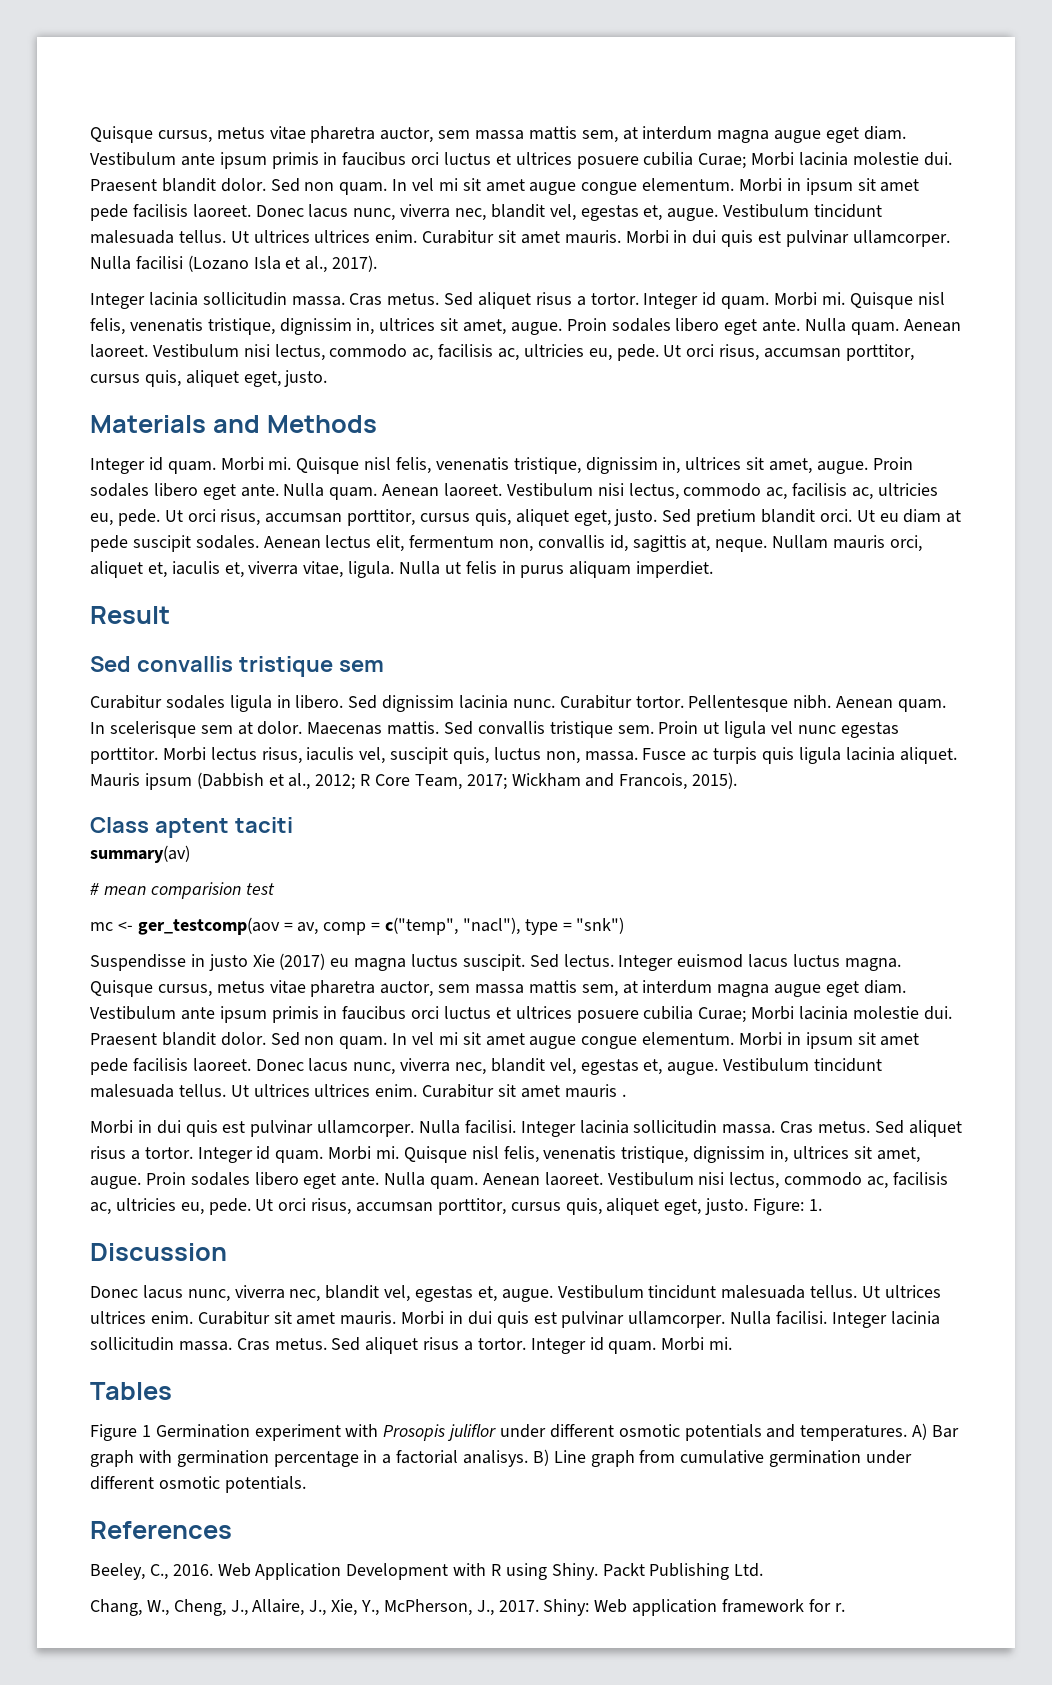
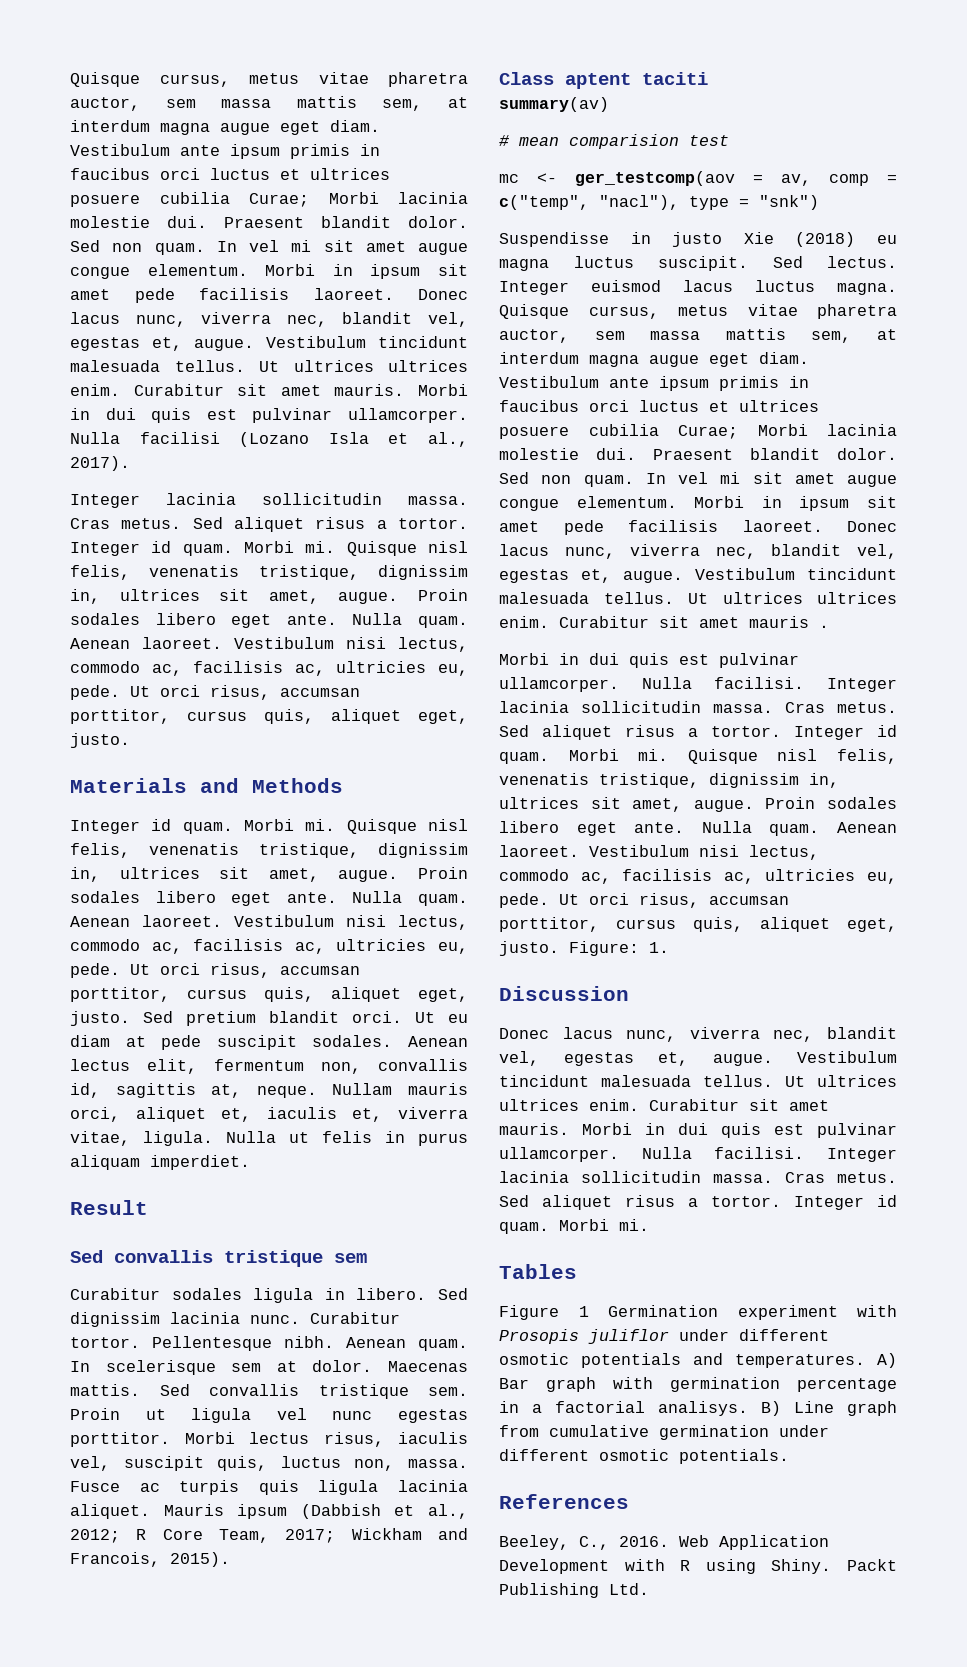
[279,953,326,970] (2017) -> [795,232,856,247] (2018)
[90,1599,845,1616] // Chang, W., Cheng, J., Allaire, J., Xie, Y., McPherson, J., 2017. Shiny: Web application framework for r. -> (649, 1589) none

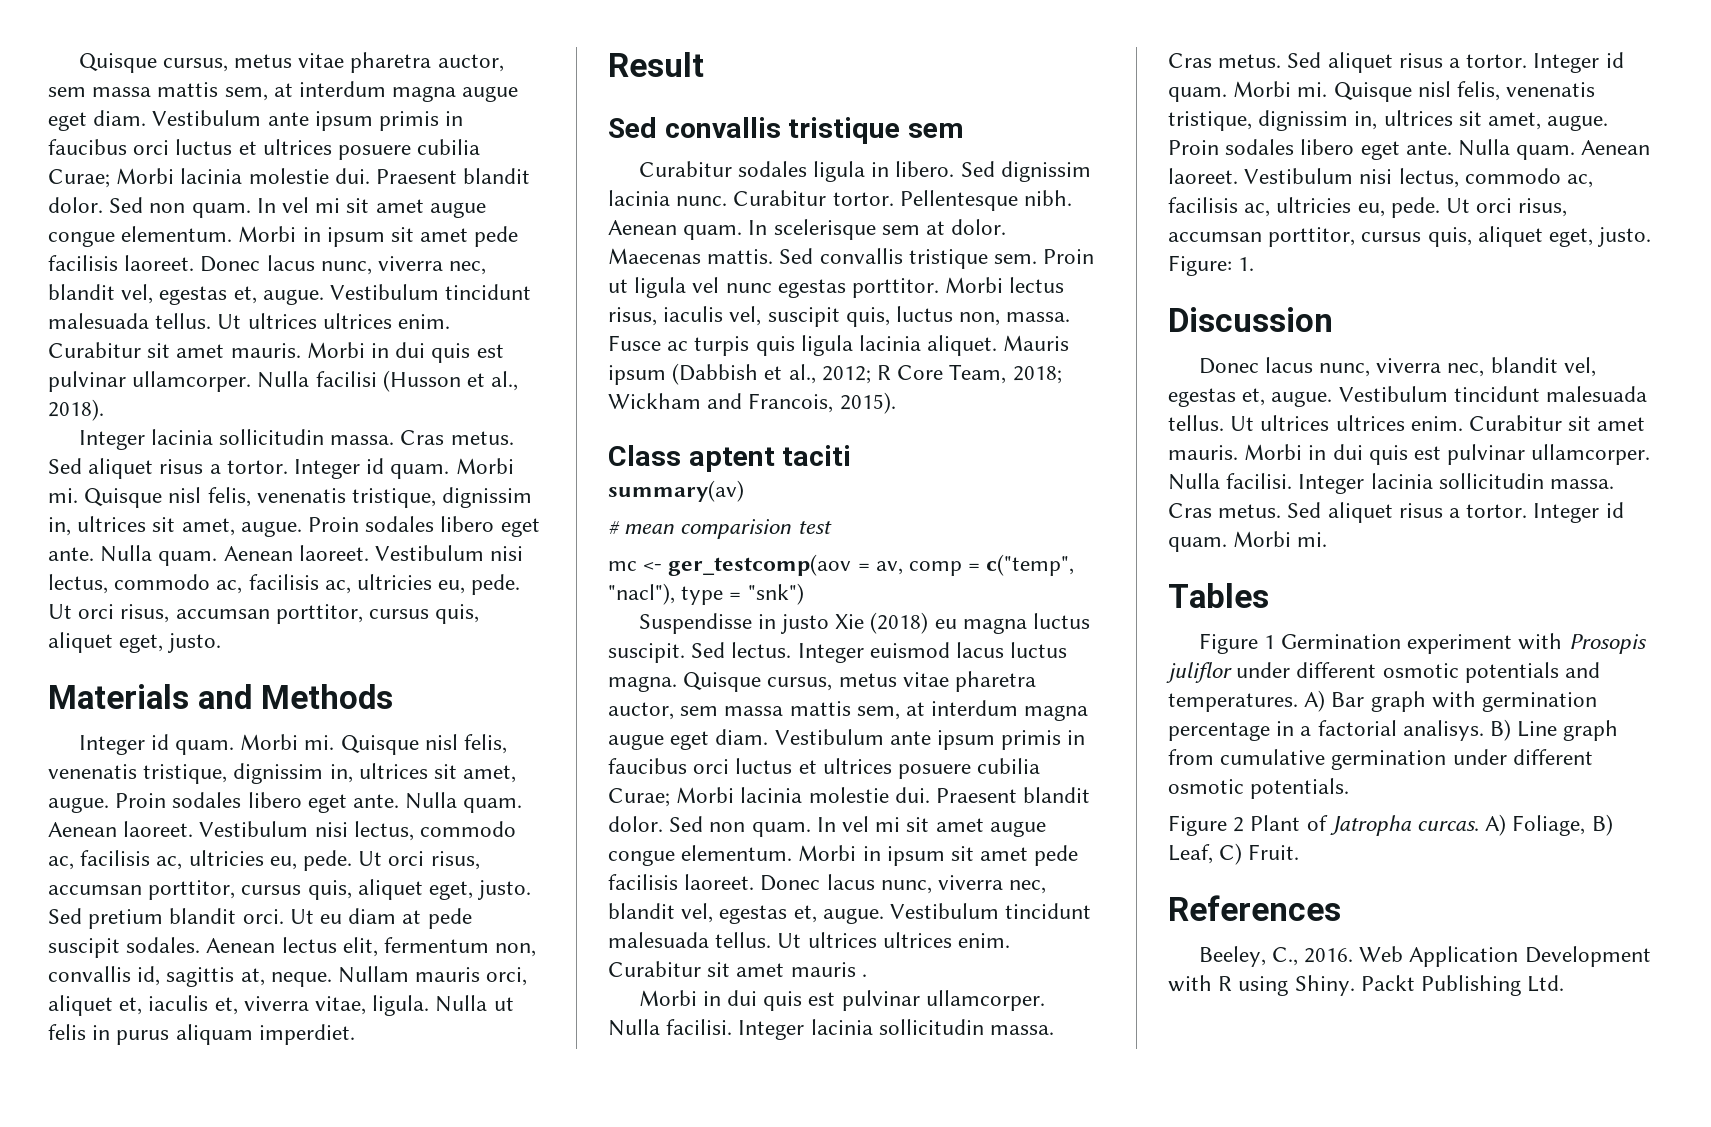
[239,432,469,447] [70,456,130,471] (Lozano Isla et al., 2017). -> [382,370,519,392] [48,399,104,421] (Husson et al., 2018).
[285,1529,336,1543] 2017; -> [1012,366,1062,384] 2018;
(789, 1456) none -> [1168,814,1613,836] [1168,843,1300,865] // Figure 2 Plant of Jatropha curcas. A) Foliage, B) Leaf, C) Fruit.

